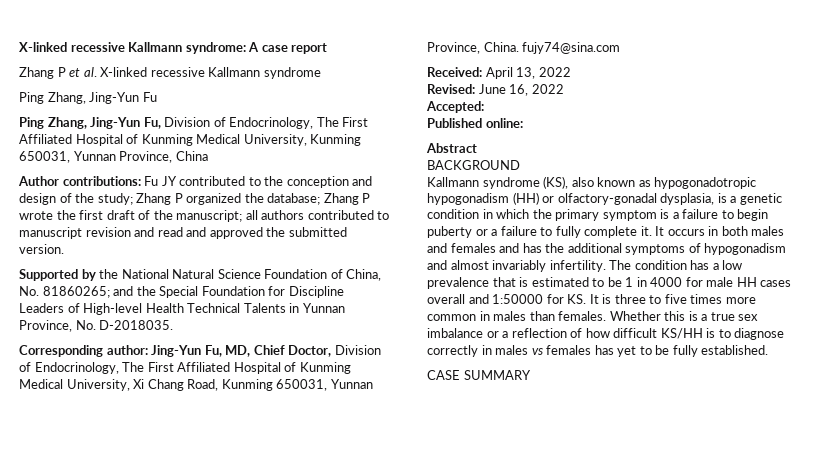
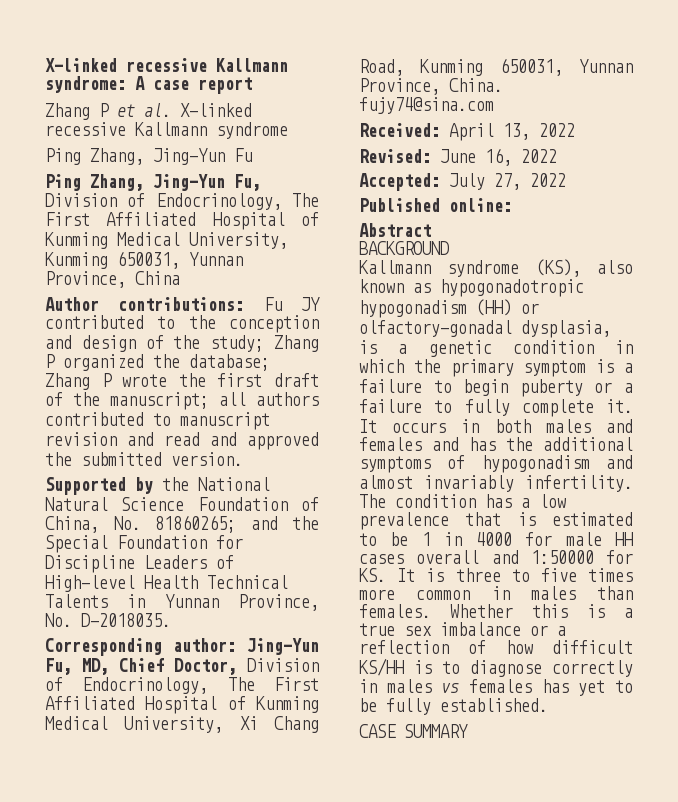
(484, 107) none -> [449,173,566,190] July 27, 2022

